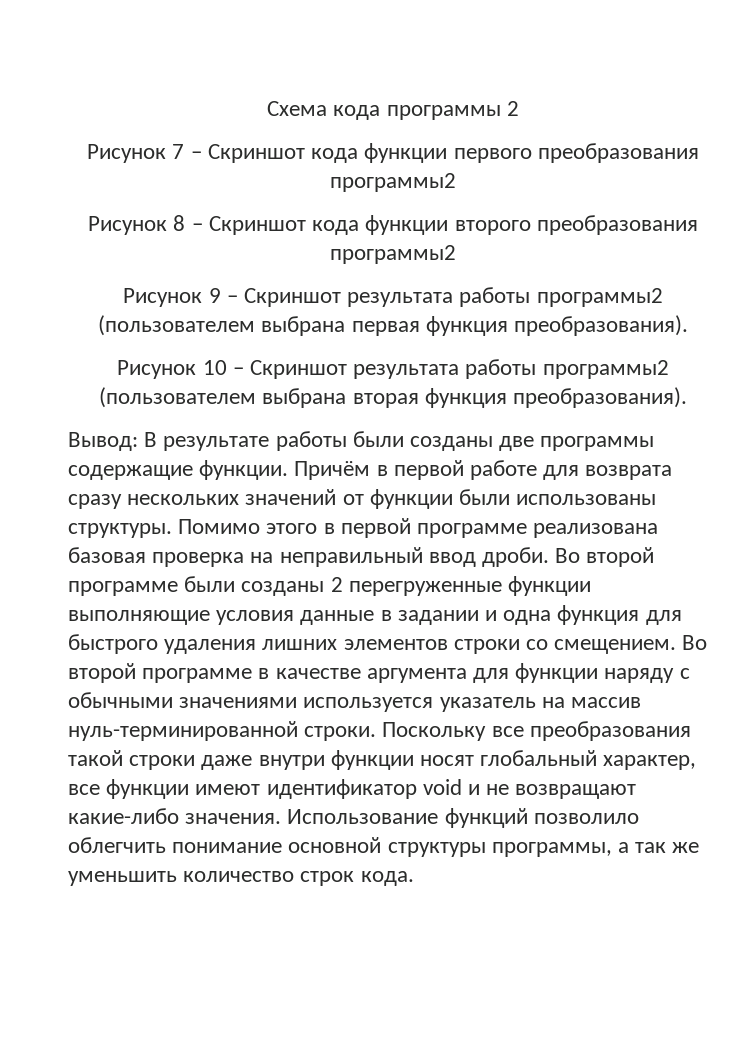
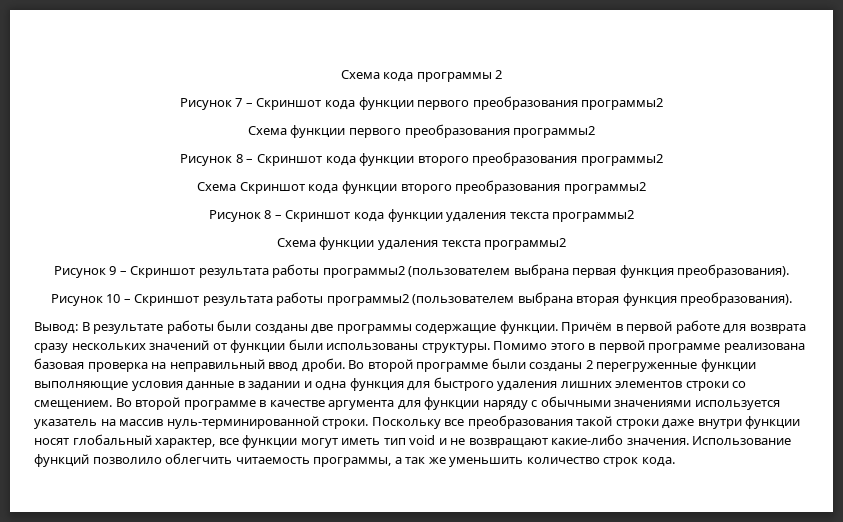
(456, 182) none -> [247,124,596,138] // Схема функции первого преобразования программы2
(456, 254) none -> [197,180,646,194] [208,209,635,222] [276,237,567,250] // Схема Скриншот кода функции второго преобразования программы2 // Рисунок 8 – Скриншот кода функции удаления текста программы2 // Схема функции удаления текста программы2
[195,779,417,799] имеют идентификатор -> [300,438,406,448] могут иметь тип
[172,837,486,857] понимание основной структуры -> [235,457,310,464] читаемость

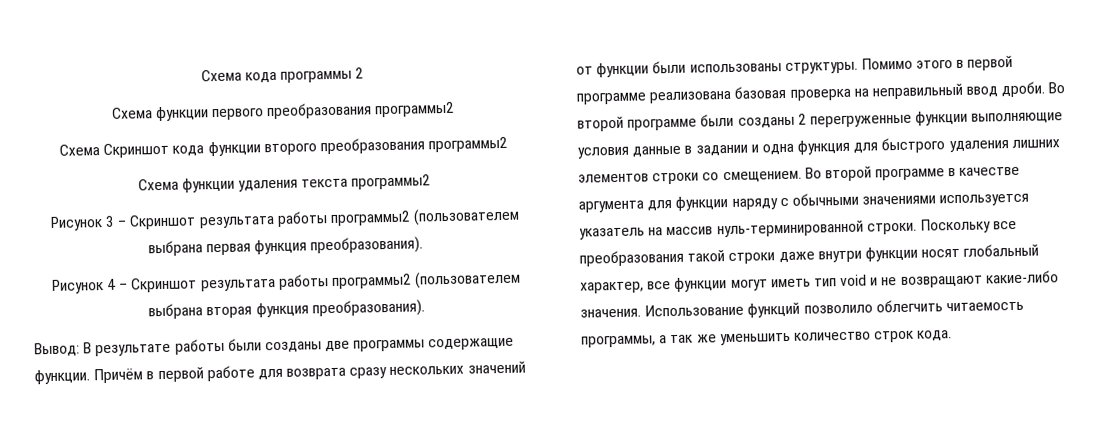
[179,96,664,110] // Рисунок 7 – Скриншот кода функции первого преобразования программы2 -> (365, 73) none
[180,152,663,166] // Рисунок 8 – Скриншот кода функции второго преобразования программы2 -> (456, 109) none
[208,209,635,222] // Рисунок 8 – Скриншот кода функции удаления текста программы2 -> (509, 144) none
[109,266,117,275] 9 -> [105,215,116,227] 3
[106,294,121,303] 10 -> [107,278,117,290] 4

